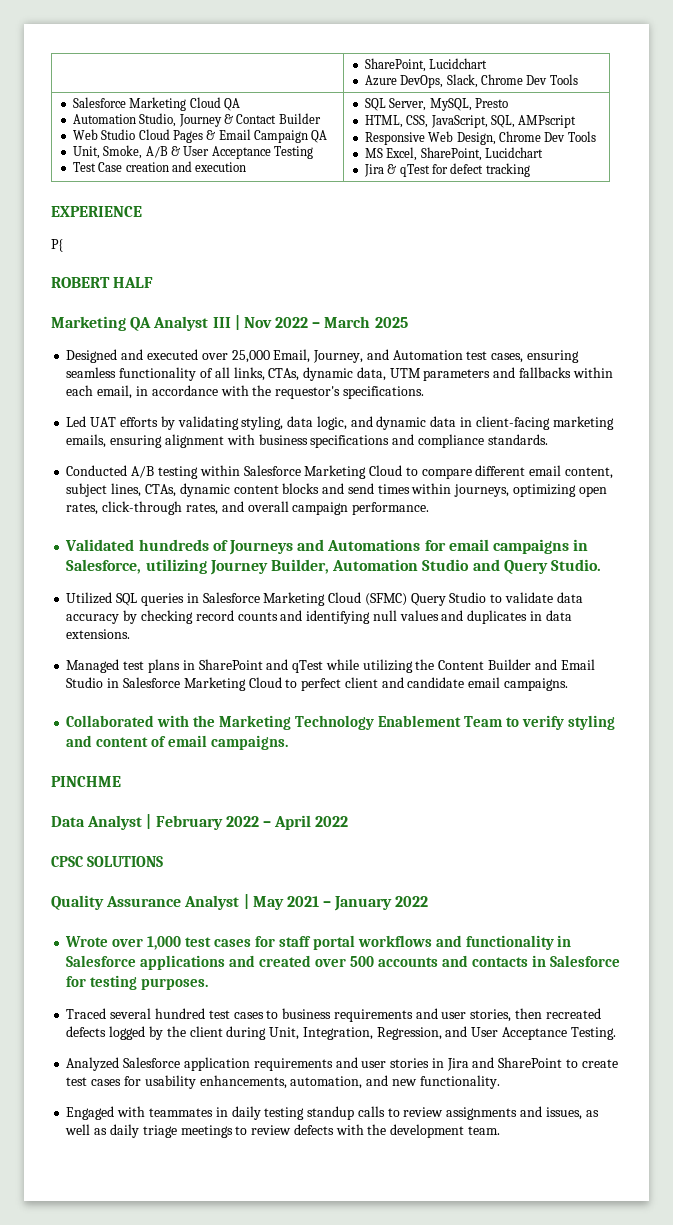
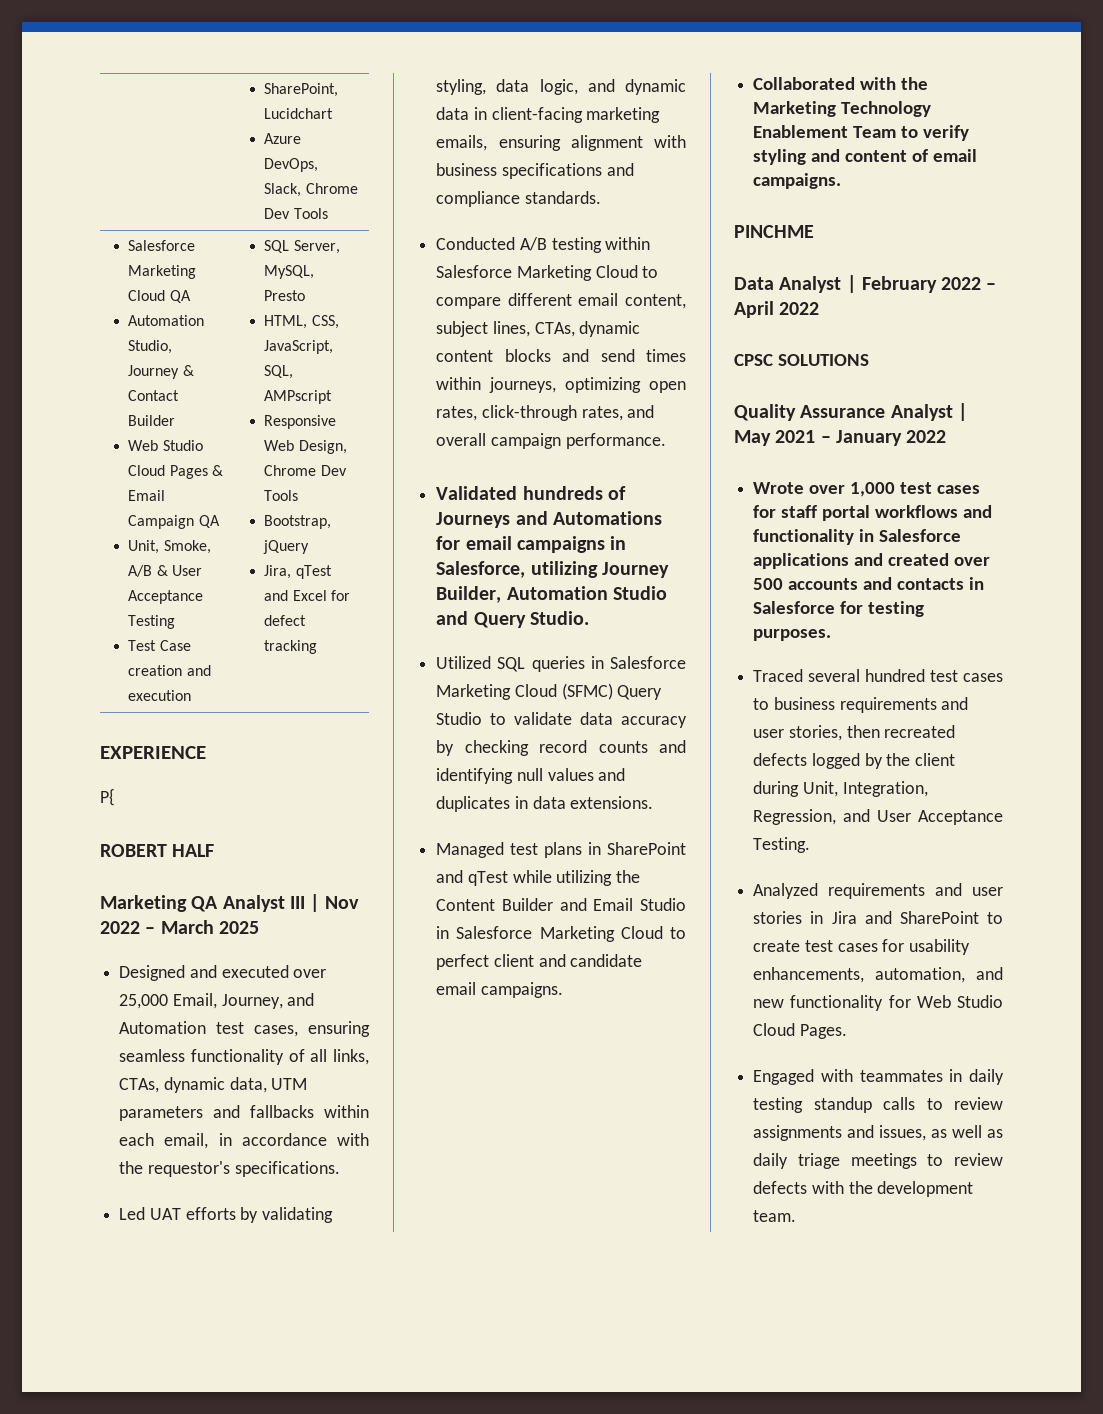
[364,147,543,161] [363,164,430,177] MS Excel, SharePoint, Lucidchart // Jira & qTest -> [264,515,332,529] [263,540,310,554] [264,565,332,579] [264,590,327,601] Bootstrap, jQuery // Jira, qTest and Excel
[123,1057,250,1071] Salesforce application -> (819, 891) none
[419,1075,500,1089] functionality. -> [790,995,1003,1011] [753,1023,847,1039] functionality for Web Studio Cloud Pages.

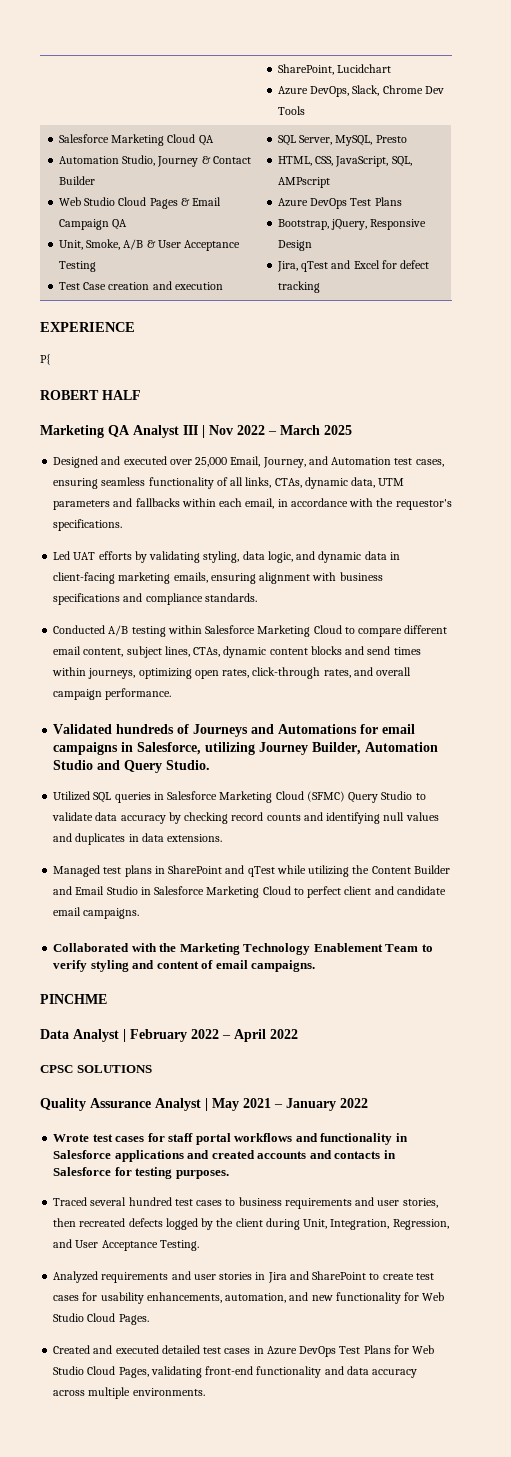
[264,415,337,429] [264,440,347,454] [264,465,347,476] [264,490,299,501] [264,515,332,529] [263,540,310,554] Responsive Web Design, Chrome Dev Tools // Bootstrap, jQuery -> [277,197,402,209] [277,219,427,230] [277,240,312,251] Azure DevOps Test Plans // Bootstrap, jQuery, Responsive Design
[809,482,896,497] over 1,000 -> (90, 1138) none
[954,557,991,566] [753,578,784,590] over 500 -> (255, 1154) none
[753,1069,1004,1085] [753,1097,1003,1113] [753,1125,1003,1141] [753,1153,1003,1169] [753,1181,974,1197] [753,1210,797,1222] Engaged with teammates in daily testing standup calls to review assignments and issues, as well as daily triage meetings to review defects with the development team. -> [53,1345,435,1357] [53,1366,418,1378] [53,1387,205,1399] Created and executed detailed test cases in Azure DevOps Test Plans for Web Studio Cloud Pages, validating front-end functionality and data accuracy across multiple environments.

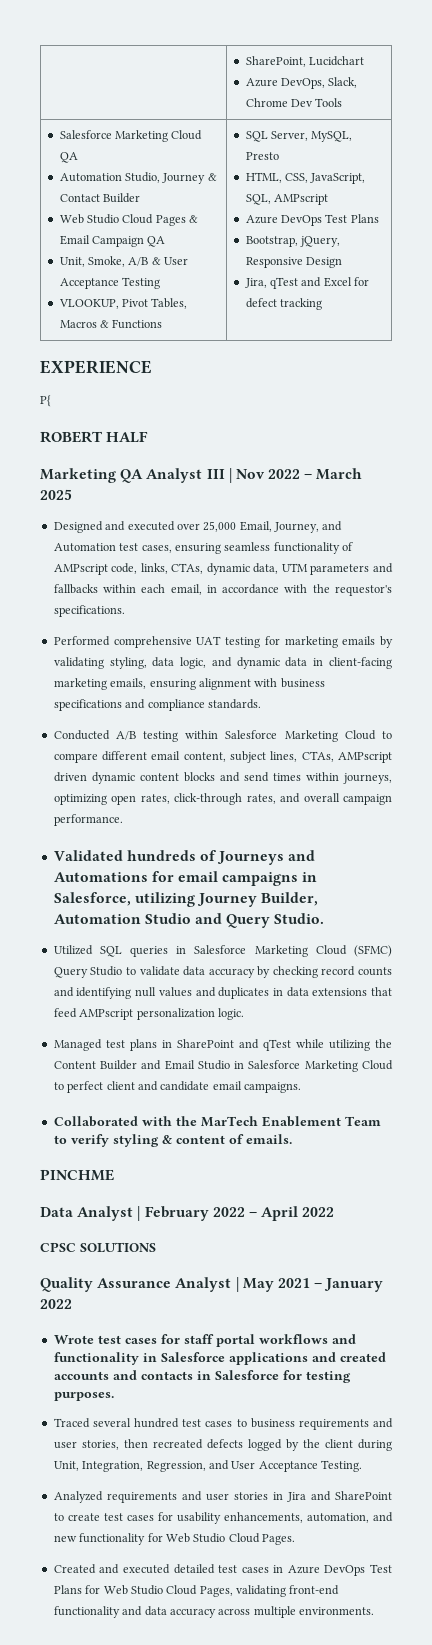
[58,281,223,290] Test Case creation and execution -> [58,298,188,309] [59,319,163,329] VLOOKUP, Pivot Tables, Macros & Functions
[230,477,244,486] all -> [53,563,138,575] AMPscript code,
[53,551,132,560] Led UAT efforts -> [53,636,376,648] Performed comprehensive UAT testing for marketing emails
(221, 652) none -> [338,752,392,763] [53,772,87,782] AMPscript driven
[167,834,223,842] extensions. -> [312,987,393,996] [53,1008,244,1020] extensions that feed AMPscript personalization logic.
[179,943,311,955] Marketing Technology -> [200,1116,258,1127] MarTech
[132,960,155,969] and -> [161,1135,172,1144] &
[215,960,316,972] email campaigns. -> [245,1134,292,1144] emails.

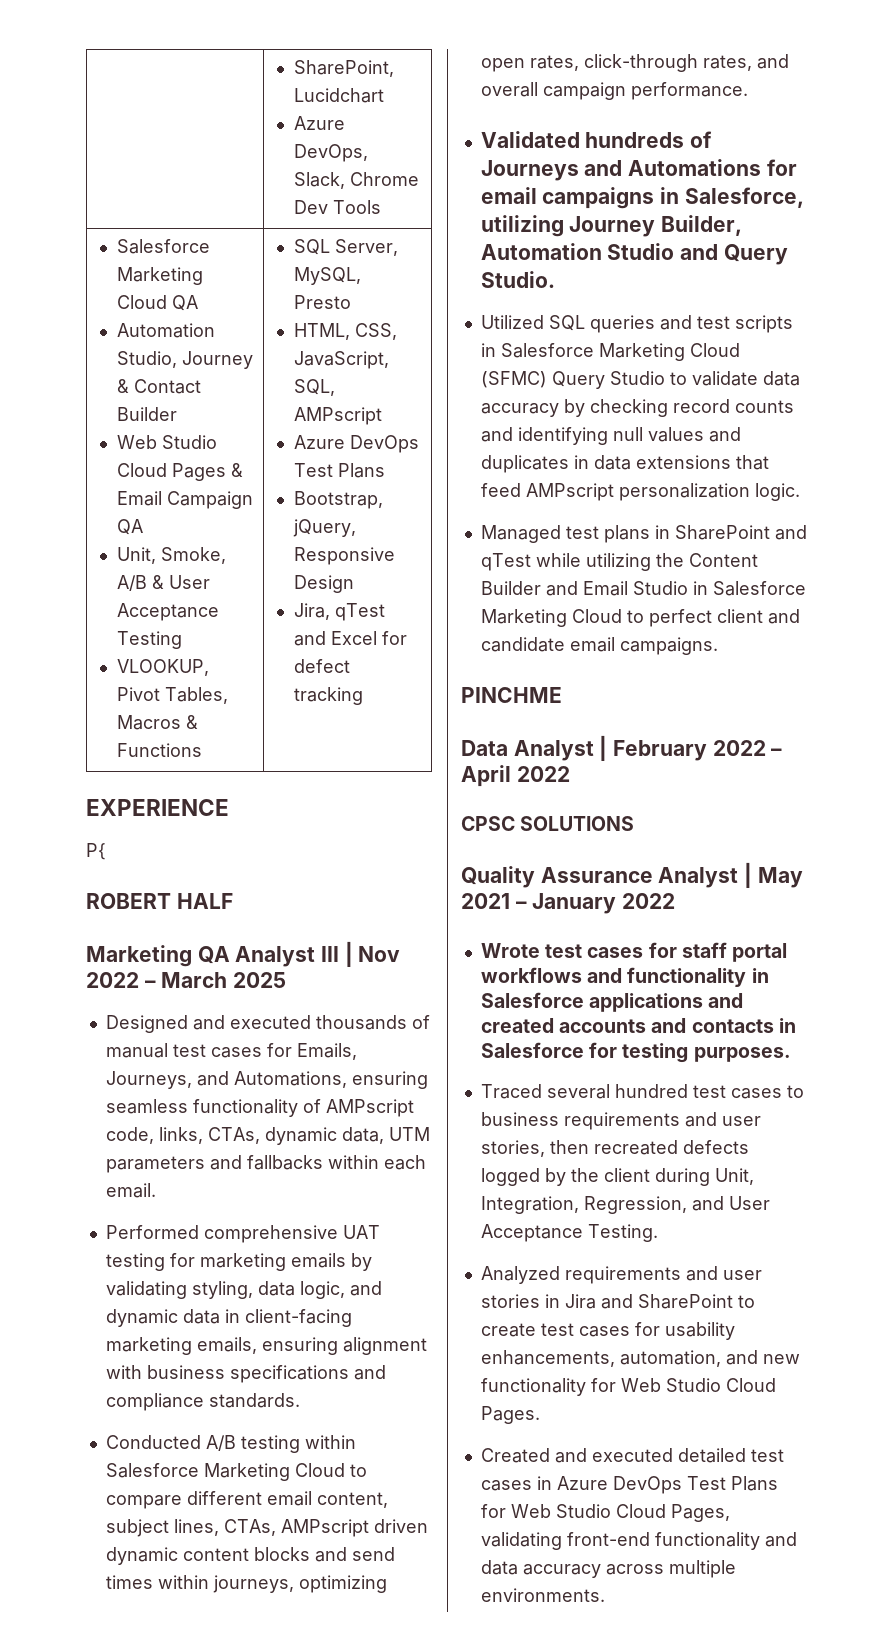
[176,521,343,533] [53,543,172,553] over 25,000 Email, Journey, and Automation test cases, -> [315,1015,430,1030] [105,1043,357,1060] [105,1071,347,1089] thousands of manual test cases for Emails, Journeys, and Automations,
[170,584,392,596] [53,605,125,617] email, in accordance with the requestor's specifications. -> [105,1183,156,1198] email.
(169, 951) none -> [659,315,793,333] and test scripts
[53,1116,381,1127] [53,1134,292,1147] // Collaborated with the MarTech Enablement Team to verify styling & content of emails. -> (718, 646) none

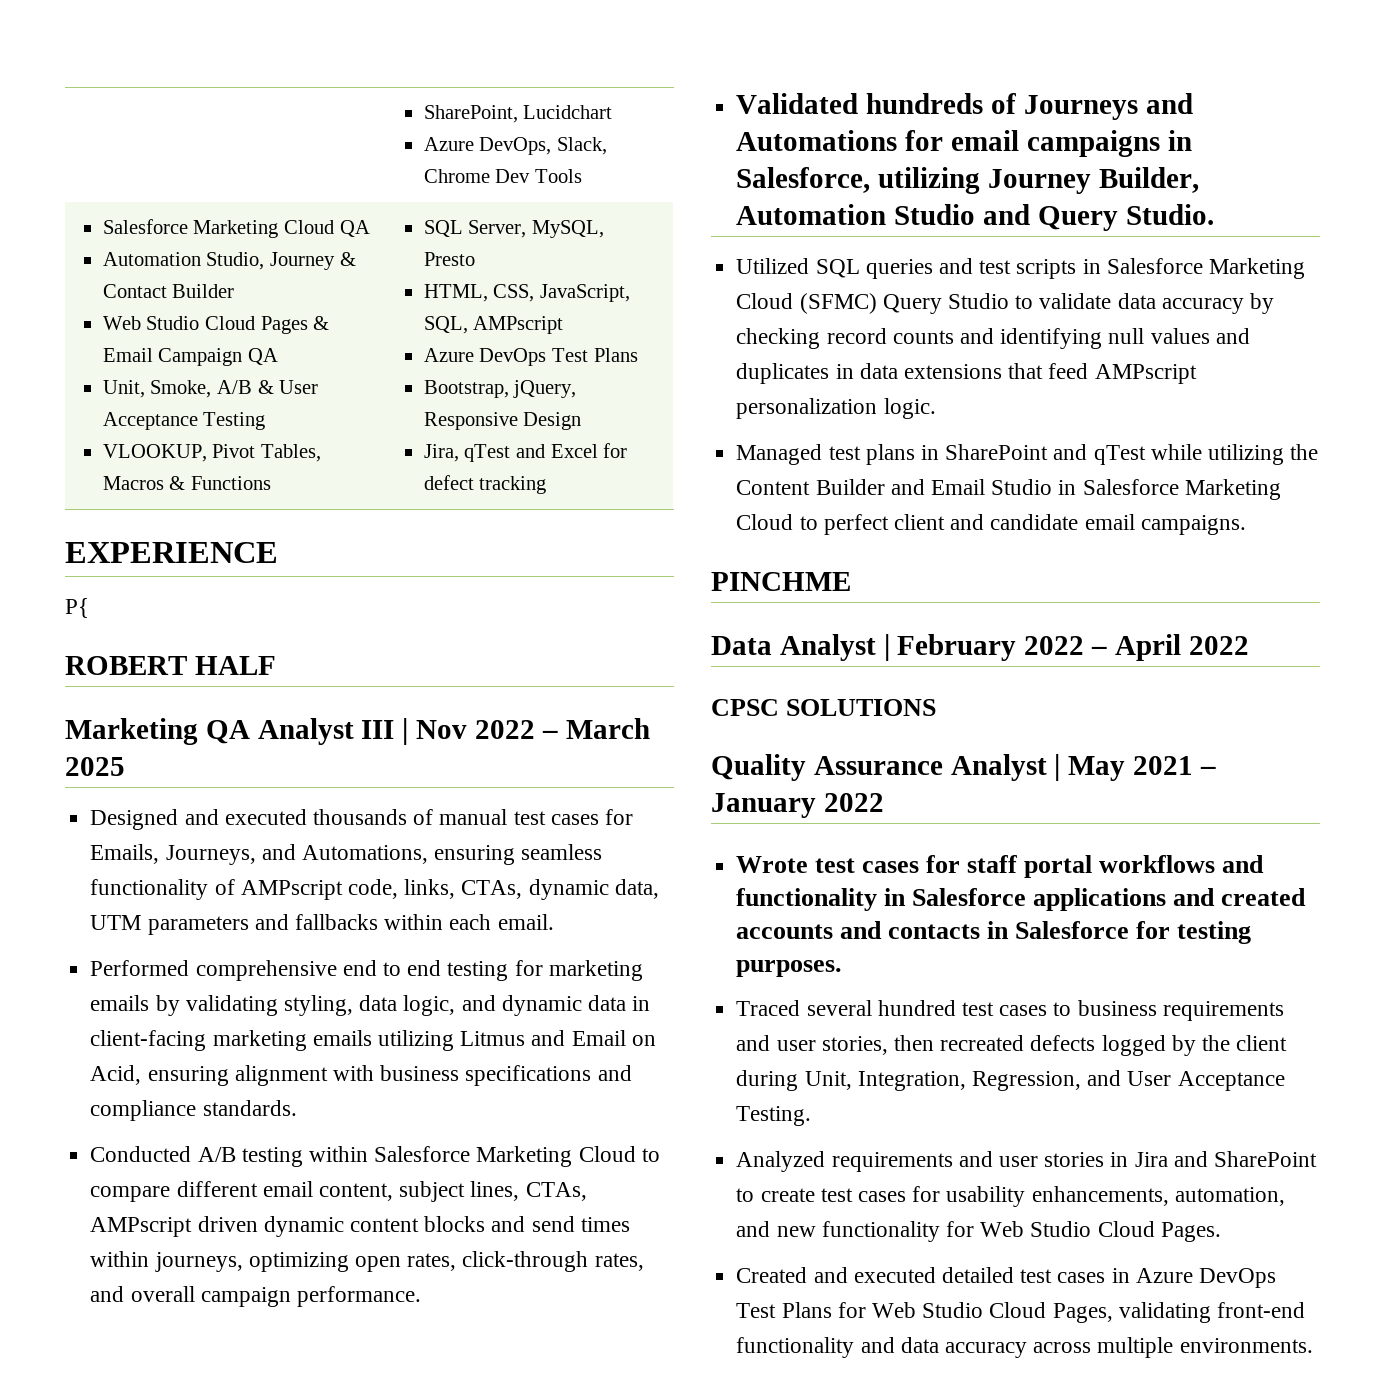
[342,1225,380,1239] UAT -> [342,960,442,976] end to end
[196,1337,257,1354] emails, -> [312,1030,656,1051] [90,1065,142,1085] emails utilizing Litmus and Email on Acid,

